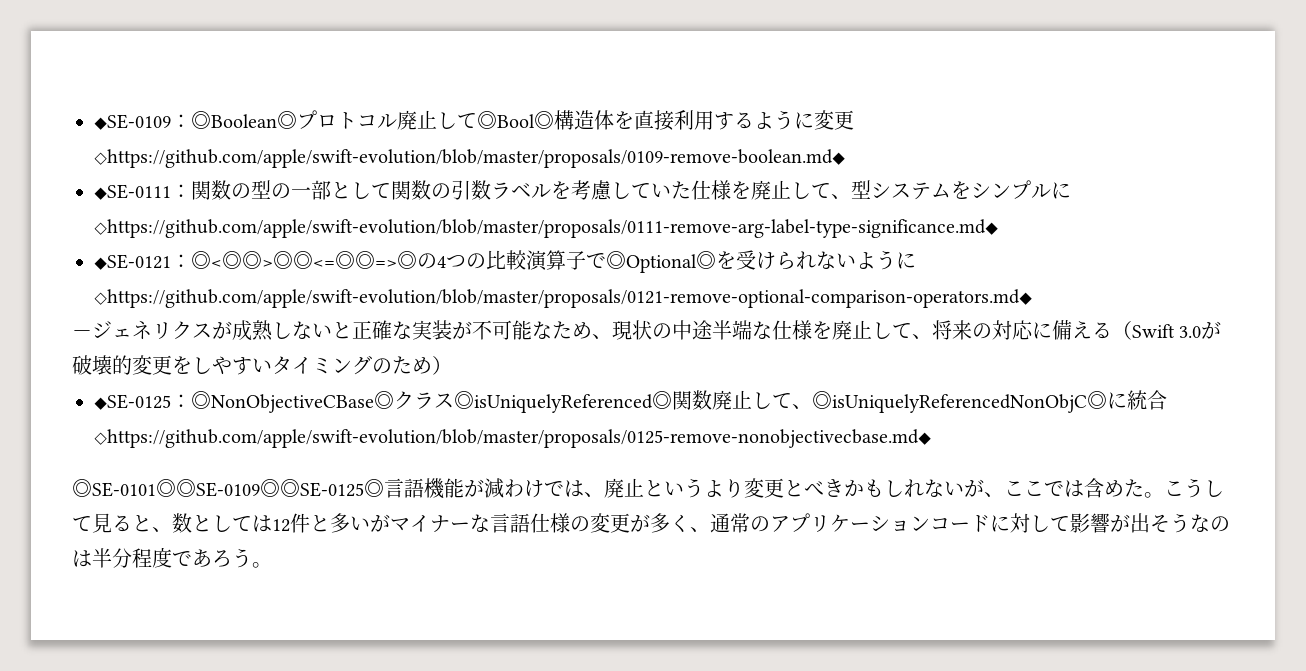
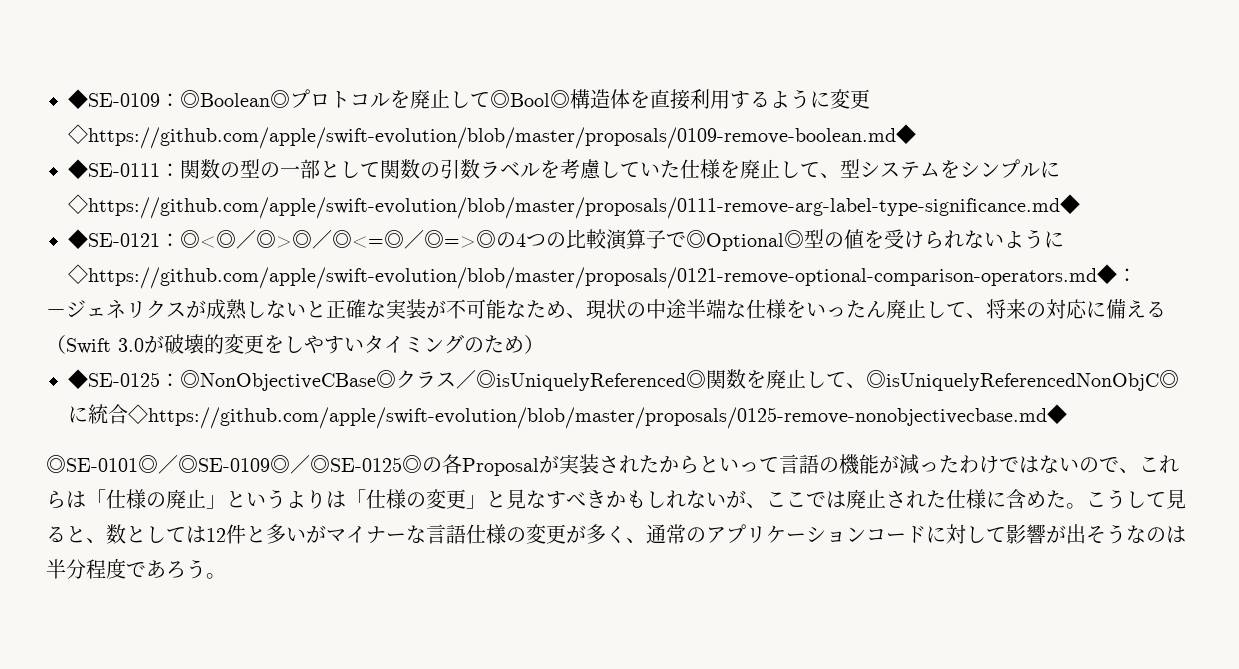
(397, 121) none -> [390,90,410,108] を
[191,251,417,269] ◎<◎◎>◎◎<=◎◎=>◎ -> [180,230,496,249] ◎<◎／◎>◎／◎<=◎／◎=>◎
(716, 262) none -> [804,229,864,249] 型の値
(1032, 298) none -> [1117,268,1137,282] ：
(832, 330) none -> [806,300,886,318] いったん
(454, 400) none -> [456,370,476,389] ／
(712, 400) none -> [746,370,766,388] を
[72,478,424,498] ◎SE-0101◎◎SE-0109◎◎SE-0125◎言語 -> [46,454,839,476] ◎SE-0101◎／◎SE-0109◎／◎SE-0125◎の各Proposalが実装されたからといって言語の
(504, 488) none -> [919,455,959,473] った
[584,478,804,498] 、廃止というより変更と -> [1039,455,1179,474] [46,489,566,509] ないので、これらは「仕様の廃止」というよりは「仕様の変更」と見なす
(1084, 488) none -> [846,489,1006,509] 廃止された仕様に

